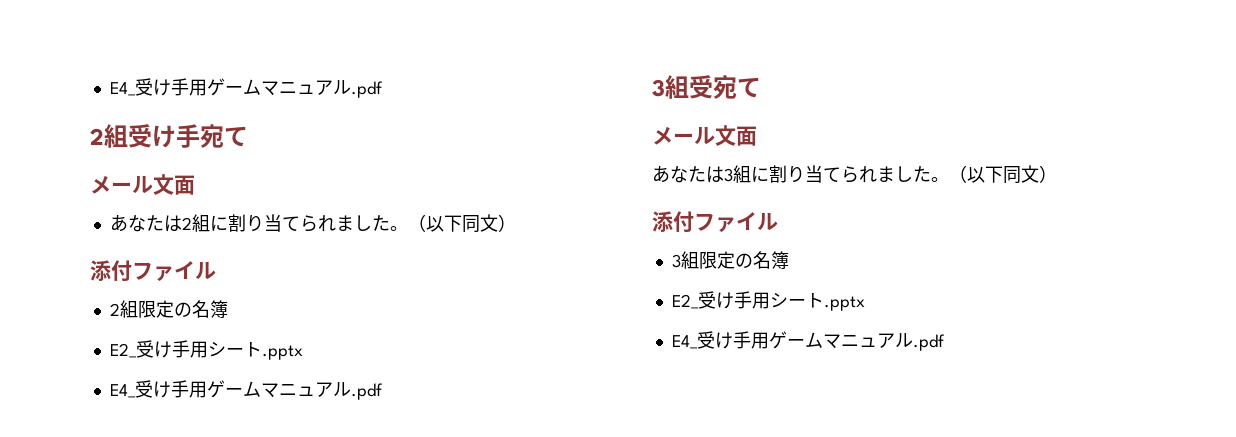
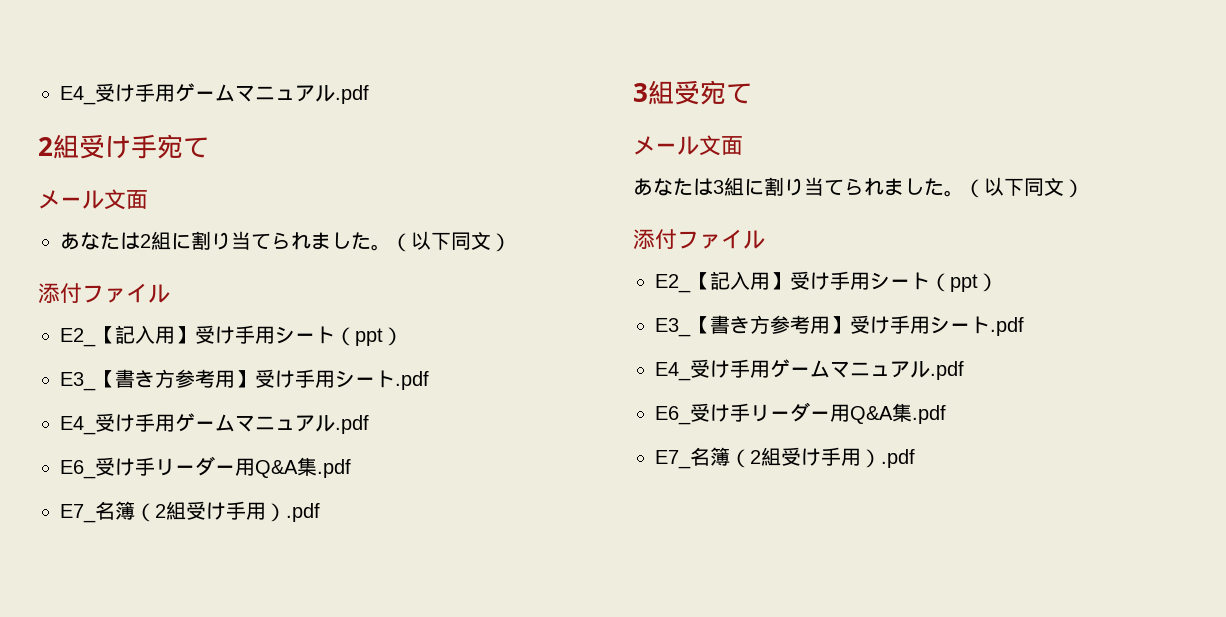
[109,300,228,318] [109,340,303,360] [109,380,383,400] // 2組限定の名簿 // E2_受け手用シート.pptx // E4_受け手用ゲームマニュアル.pdf -> [60,325,403,347] [60,369,429,391] [60,413,369,435] [60,456,351,479] [60,501,320,523] // E2_【記入用】受け手用シート（ppt） // E3_【書き方参考用】受け手用シート.pdf // E4_受け手用ゲームマニュアル.pdf // E6_受け手リーダー用Q&A集.pdf // E7_名簿（2組受け手用）.pdf
[671,251,789,269] [671,291,865,311] [671,331,945,351] // 3組限定の名簿 // E2_受け手用シート.pptx // E4_受け手用ゲームマニュアル.pdf -> [655,271,998,293] [655,315,1024,337] [655,359,964,381] [655,402,946,425] [655,447,915,469] // E2_【記入用】受け手用シート（ppt） // E3_【書き方参考用】受け手用シート.pdf // E4_受け手用ゲームマニュアル.pdf // E6_受け手リーダー用Q&A集.pdf // E7_名簿（2組受け手用）.pdf

